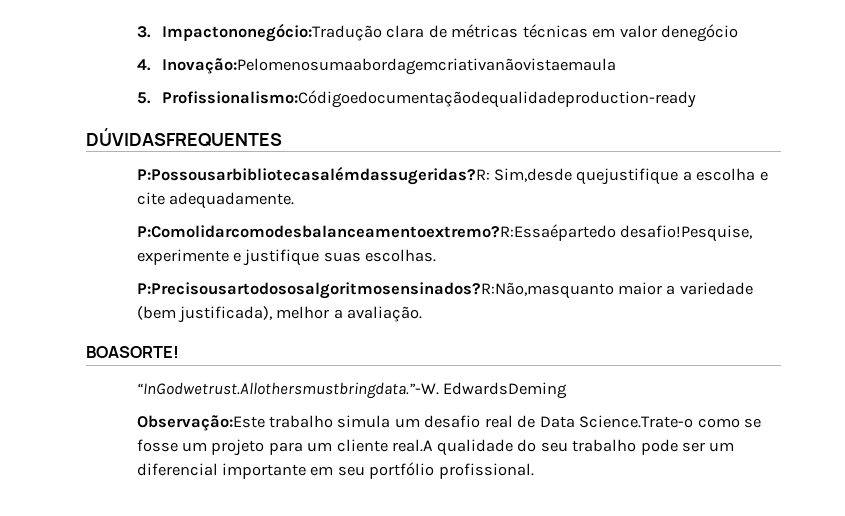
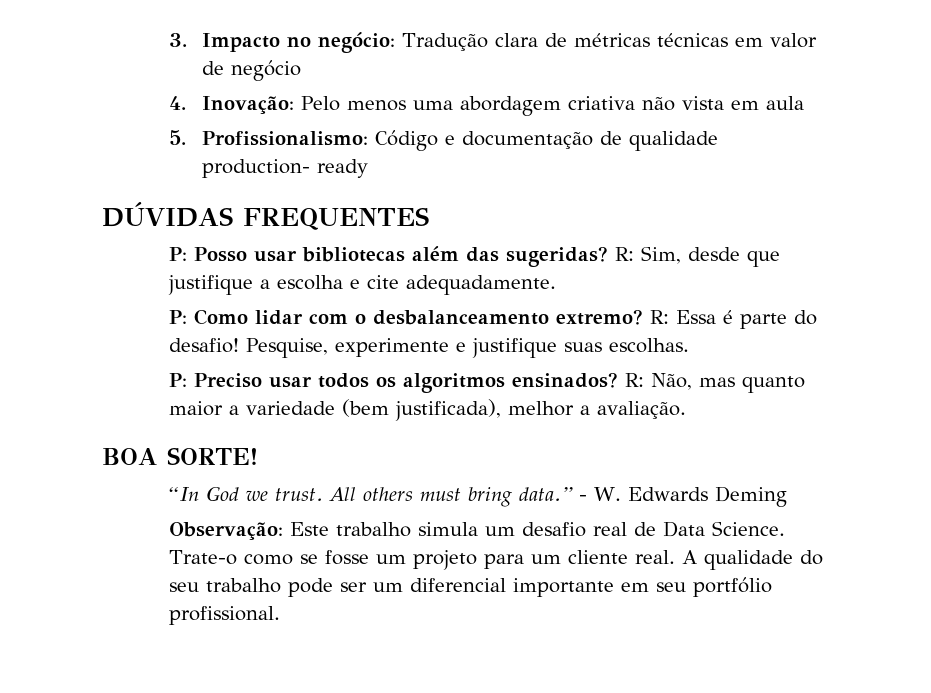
[161,23,382,42] Impactononegócio:Tradução -> [202,32,489,53] Impacto no negócio: Tradução
[661,24,739,42] denegócio -> [202,60,302,81] de negócio
[161,58,616,75] [136,90,696,108] [86,128,282,147] [136,166,679,185] Inovação:Pelomenosumaabordagemcriativanãovistaemaula // 5. Profissionalismo:Códigoedocumentaçãodequalidadeproduction-ready // DÚVIDASFREQUENTES // P:Possousarbibliotecasalémdassugeridas?R: Sim,desde quejustifique -> [202,96,804,116] [168,130,719,151] [202,159,369,178] [102,202,429,230] [168,246,780,267] [167,275,253,295] Inovação: Pelo menos uma abordagem criativa não vista em aula // 5. Profissionalismo: Código e documentação de qualidade production- ready // DÚVIDAS FREQUENTES // P: Posso usar bibliotecas além das sugeridas? R: Sim, desde que justifique
[136,224,753,242] P:Comolidarcomodesbalanceamentoextremo?R:Essaépartedo desafio!Pesquise, -> [168,309,817,329] [168,338,328,358] P: Como lidar com o desbalanceamento extremo? R: Essa é parte do desafio! Pesquise,
[136,282,614,299] P:Precisousartodososalgoritmosensinados?R:Não,masquanto -> [168,372,805,393] P: Preciso usar todos os algoritmos ensinados? R: Não, mas quanto
[86,346,179,358] [136,382,568,399] [136,415,265,431] BOASORTE! // “InGodwetrust.Allothersmustbringdata.”-W. EdwardsDeming // Observação:Este -> [102,447,258,465] [168,486,787,507] [168,522,329,540] BOA SORTE! // “In God we trust. All others must bring data.” - W. Edwards Deming // Observação: Este
[579,415,694,428] Science.Trate-o -> [711,521,785,536] [168,550,237,565] Science. Trate-o
[392,439,434,452] real.A -> [634,550,697,564] real. A

